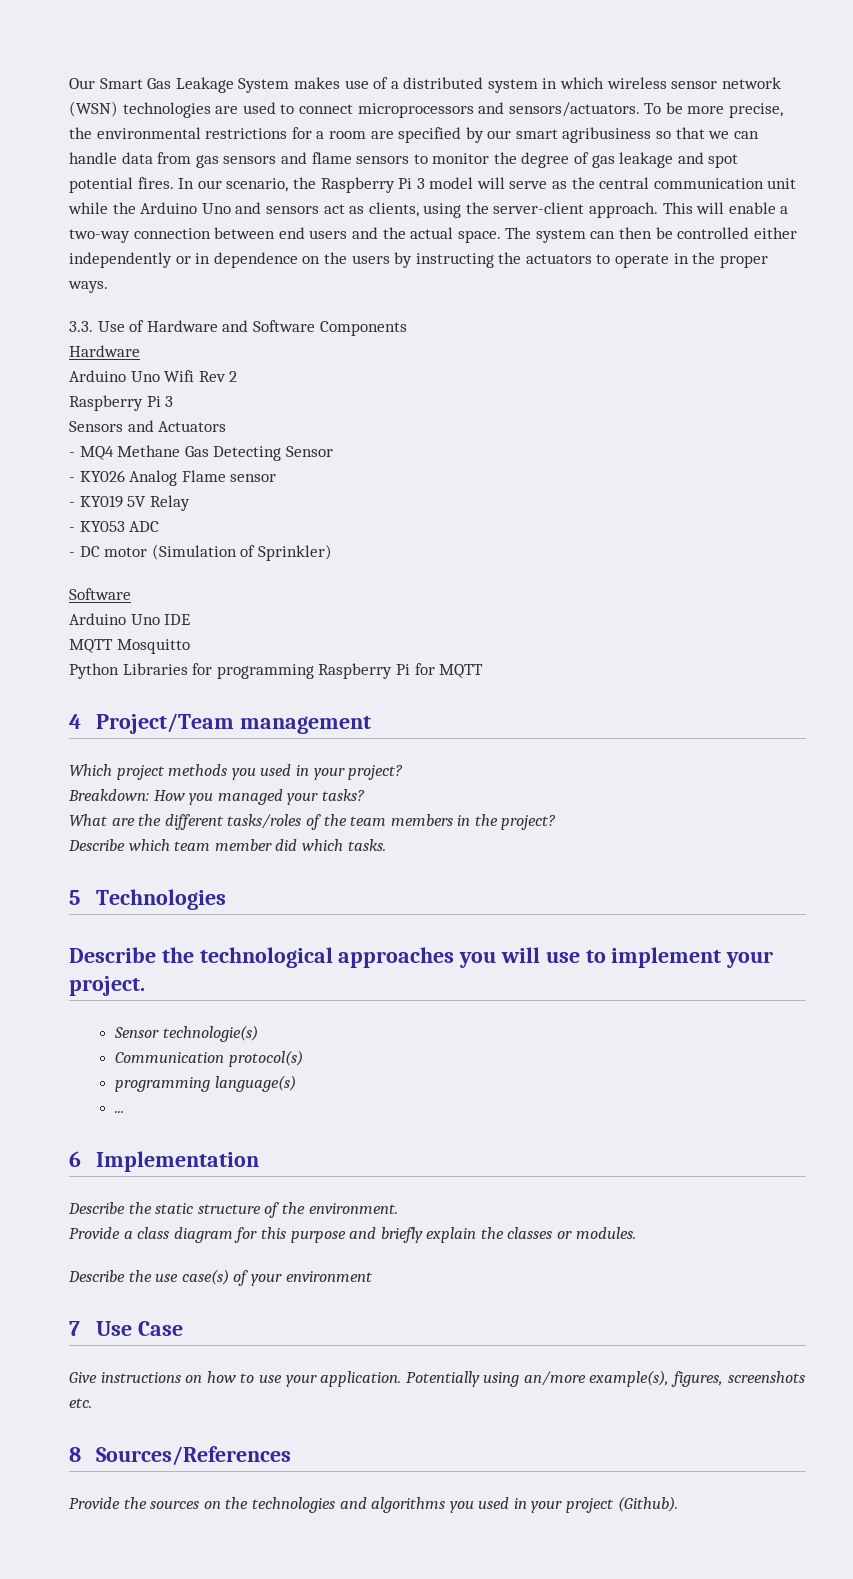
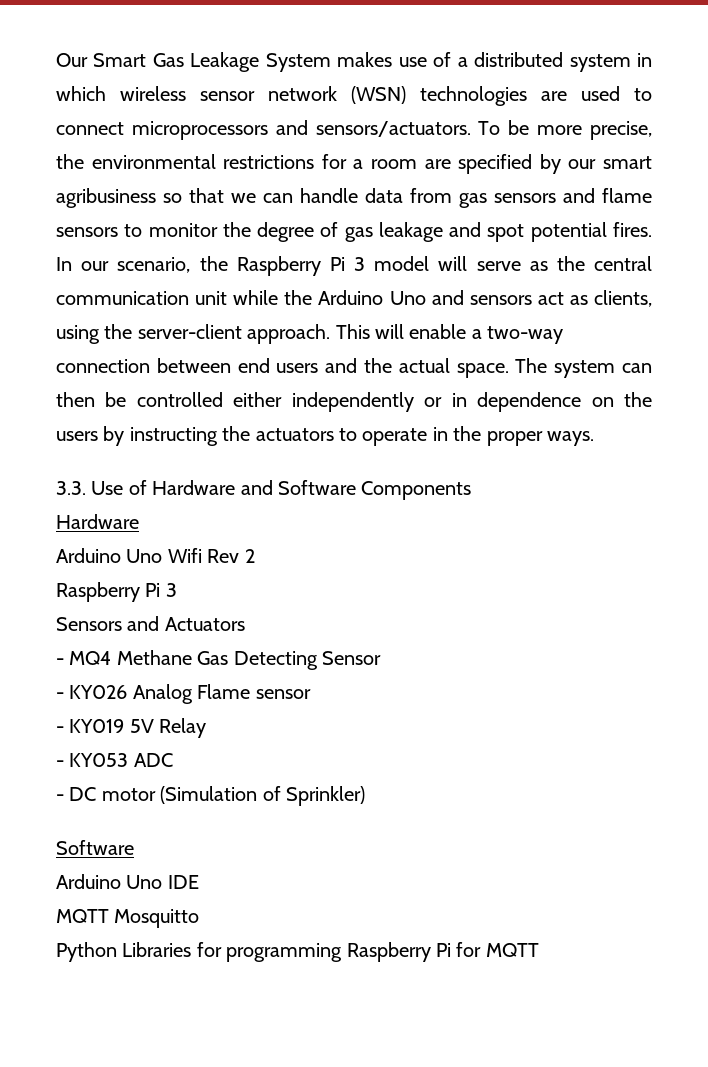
[69,713,372,734] [69,764,404,780] [68,789,365,805] [69,814,557,830] [68,839,386,851] [69,889,227,910] [69,947,774,968] [69,976,145,996] [114,1025,258,1042] [115,1050,303,1067] [115,1075,296,1092] [115,1111,125,1113] [69,1151,260,1172] [68,1202,398,1218] [69,1227,636,1243] [68,1269,373,1286] [69,1321,184,1336] [69,1370,805,1387] [69,1398,92,1408] [69,1446,292,1466] [69,1496,678,1513] // 4 Project/Team management // Which project methods you used in your project? // Breakdown: How you managed your tasks? // What are the different tasks/roles of the team members in the project? // Describe which team member did which tasks. // 5 Technologies // Describe the technological approaches you will use to implement your project. // Sensor technologie(s) // Communication protocol(s) // programming language(s) // ... // 6 Implementation // Describe the static structure of the environment. // Provide a class diagram for this purpose and briefly explain the classes or modules. // Describe the use case(s) of your environment // 7 Use Case // Give instructions on how to use your application. Potentially using an/more example(s), figures, screenshots etc. // 8 Sources/References // Provide the sources on the technologies and algorithms you used in your project (Github). -> (539, 950) none

